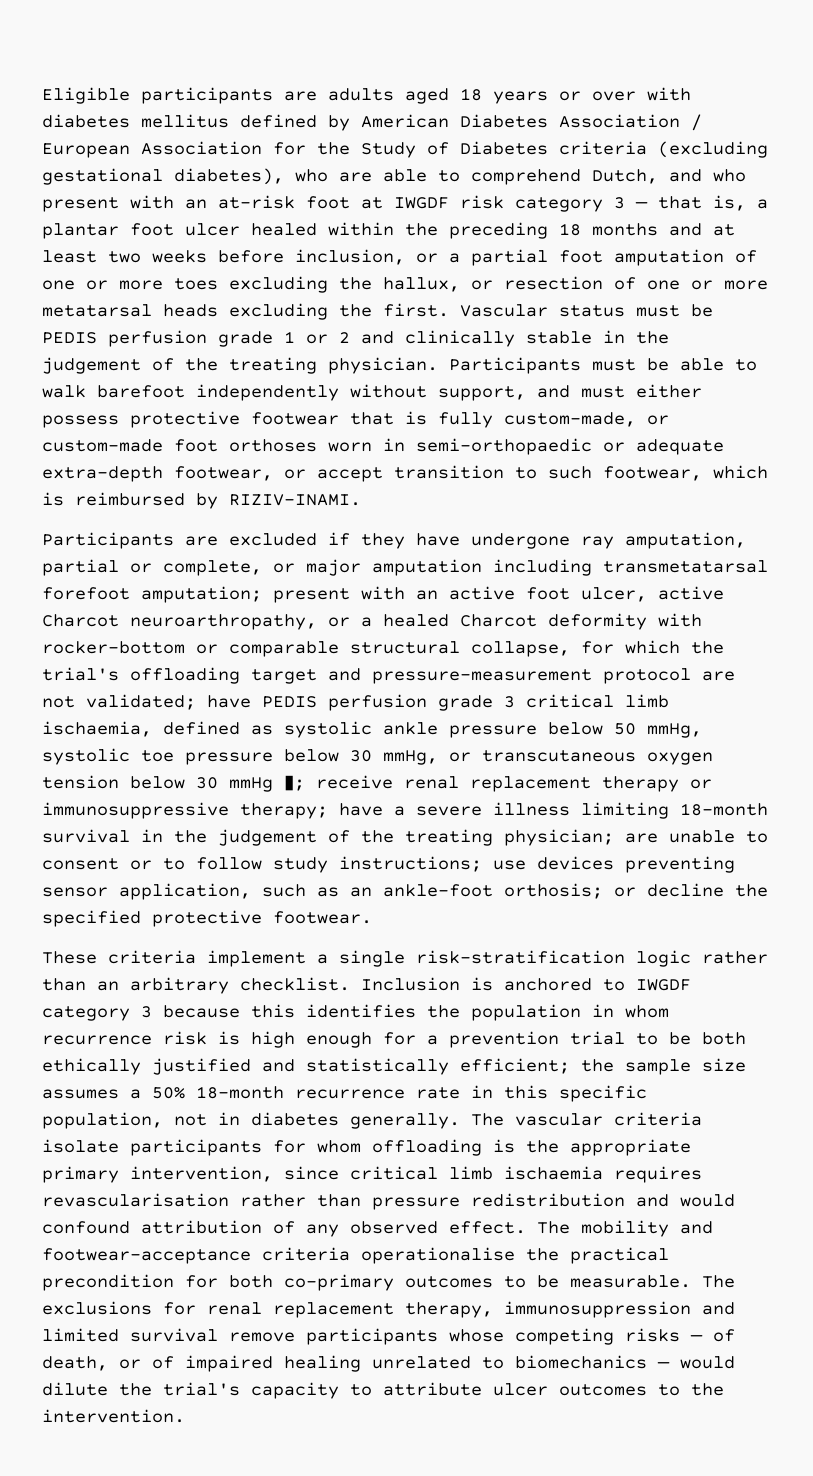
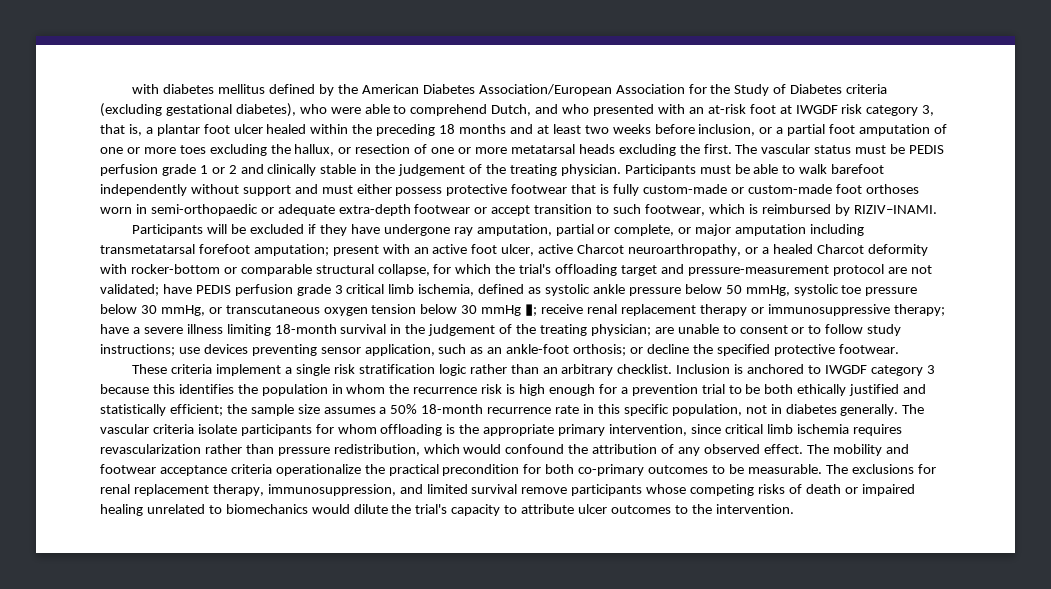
[42,87,636,104] Eligible participants are adults aged 18 years or over -> (132, 89) none
(350, 123) none -> [337,84,358,94] the
[559,114,702,131] [42,143,130,158] Association / European -> [478,84,612,96] Association/European
[339,172,372,182] are -> [330,107,361,114] were
[42,197,119,212] present -> [593,104,655,116] presented
[614,197,648,209] 3 — -> [922,105,935,116] 3,
[460,304,548,317] Vascular -> [735,144,811,154] The vascular
[438,386,526,401] support, -> [242,185,291,196] support
[504,412,636,427] custom-made, -> [642,184,727,194] custom-made
[174,466,273,481] footwear, -> [414,204,471,214] footwear
[185,536,218,546] are -> [207,224,247,234] will be
[42,721,152,737] ischaemia, -> [418,284,475,296] ischemia,
[416,950,625,964] risk-stratification -> [333,364,435,374] risk stratification
(669, 1011) none -> [389,384,410,394] the
[504,1166,702,1183] [42,1193,229,1207] ischaemia requires revascularisation -> [796,424,902,436] [100,444,201,454] ischemia requires revascularization
[471,1193,669,1207] redistribution and -> [333,444,460,456] redistribution, which
(130, 1227) none -> [568,444,589,454] the
[42,1247,515,1264] footwear-acceptance criteria operationalise -> [100,464,361,476] footwear acceptance criteria operationalize
[504,1301,691,1318] immunosuppression -> [267,484,396,496] immunosuppression,
[690,1329,735,1342] [42,1356,174,1371] — of death, or of -> [788,484,858,494] of death or
[657,1362,670,1368] — -> (308, 509) none

